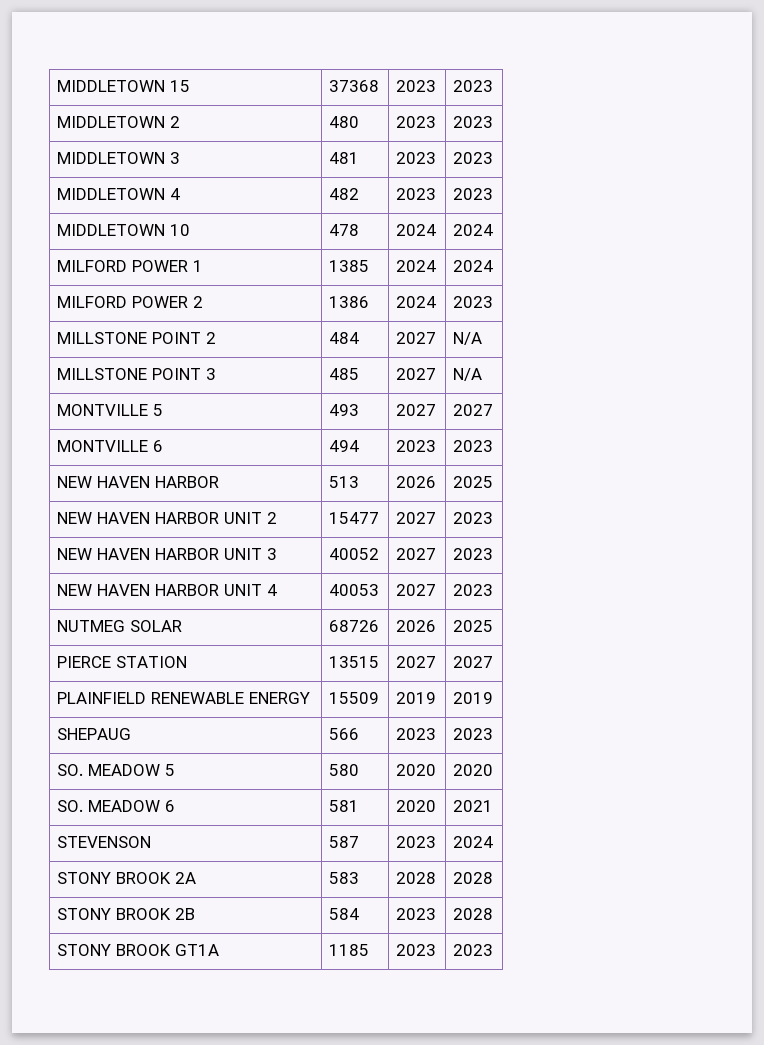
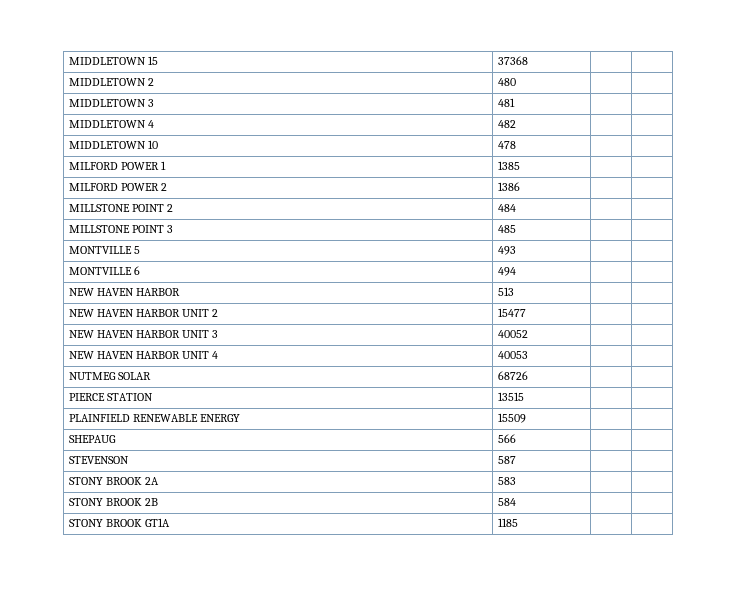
[396,80,437,92] [453,80,494,92] 2023 | 2023 -> (528, 60) |
[396,116,437,128] [453,116,494,128] 2023 | 2023 -> (516, 82) |
[396,152,437,164] [453,152,494,164] 2023 | 2023 -> (515, 102) |
[396,188,437,200] [453,188,494,200] 2023 | 2023 -> (516, 124) |
[396,224,437,236] [453,224,494,236] 2024 | 2024 -> (516, 145) |
[396,260,437,272] [453,260,494,272] 2024 | 2024 -> (520, 165) |
[396,296,437,308] [453,296,494,308] 2024 | 2023 -> (520, 186) |
[396,332,437,344] [453,332,483,345] 2027 | N/A -> (516, 208) |
[396,368,437,380] [453,368,483,381] 2027 | N/A -> (516, 229) |
[396,404,437,416] [453,404,494,416] 2027 | 2027 -> (516, 250) |
[396,440,437,452] [453,440,494,452] 2023 | 2023 -> (516, 271) |
[396,476,437,488] [453,476,494,488] 2026 | 2025 -> (514, 291) |
[396,512,437,524] [453,512,494,524] 2027 | 2023 -> (526, 312) |
[396,548,437,560] [453,548,494,560] 2027 | 2023 -> (528, 334) |
[396,584,437,596] [453,584,494,596] 2027 | 2023 -> (528, 355) |
[396,620,437,632] [453,620,494,632] 2026 | 2025 -> (528, 375) |
[396,656,437,668] [453,656,494,668] 2027 | 2027 -> (524, 396) |
[396,692,437,704] [453,692,494,704] 2019 | 2019 -> (526, 418) |
[396,728,437,740] [453,728,494,740] [57,764,176,776] [329,764,360,776] [396,764,437,776] [453,764,494,776] [57,800,176,812] [329,800,360,812] [396,800,437,812] [453,800,494,812] 2023 | 2023 // SO. MEADOW 5 | 580 | 2020 | 2020 // SO. MEADOW 6 | 581 | 2020 | 2021 -> (516, 438) |
[396,836,437,848] [453,836,494,848] 2023 | 2024 -> (516, 460) |
[396,872,437,884] [453,872,494,884] 2028 | 2028 -> (516, 481) |
[396,908,437,920] [453,908,494,920] 2023 | 2028 -> (516, 502) |
[396,944,437,956] [453,944,494,956] 2023 | 2023 -> (518, 522) |

